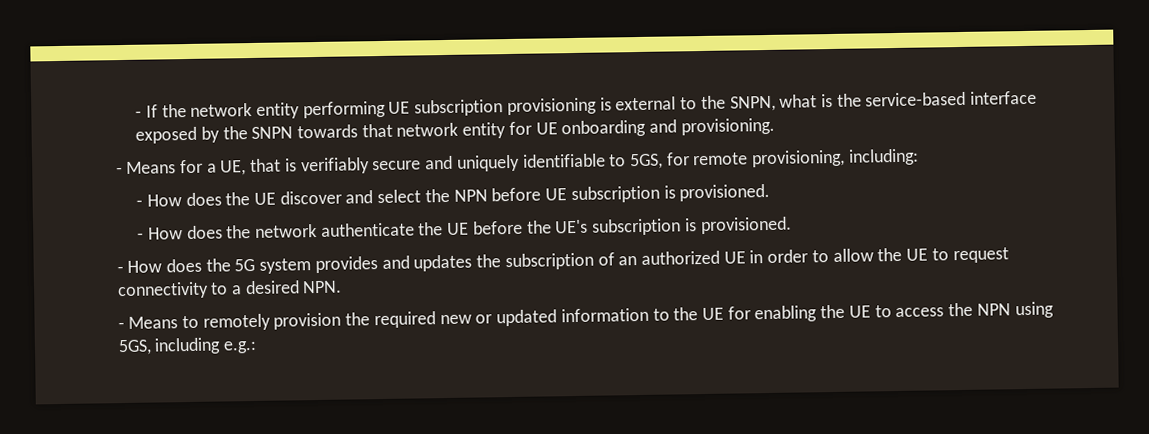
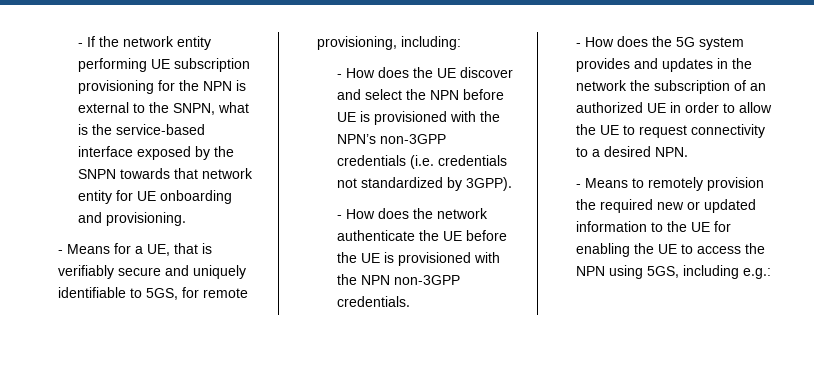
(597, 106) none -> [158,80,233,91] for the NPN
[570,183,771,204] subscription is provisioned. -> [360,111,501,125] [337,134,447,144] [337,155,508,169] [337,177,513,191] is provisioned with the NPN’s non-3GPP credentials (i.e. credentials not standardized by 3GPP).
[555,216,792,236] UE's subscription is provisioned. -> [361,252,501,266] [337,274,461,285] [337,296,411,307] UE is provisioned with the NPN non-3GPP credentials.
(473, 263) none -> [717,58,753,69] [576,80,628,91] in the network

